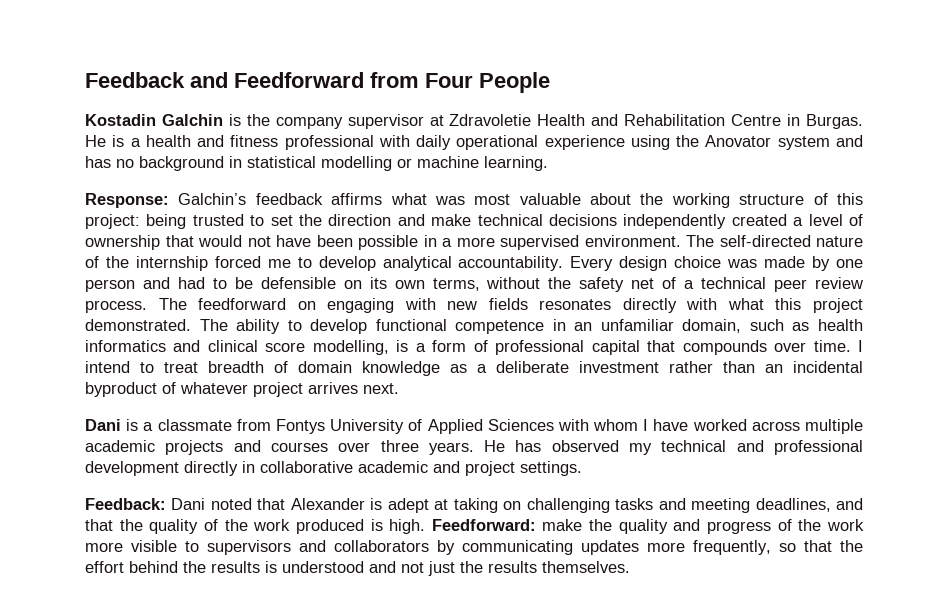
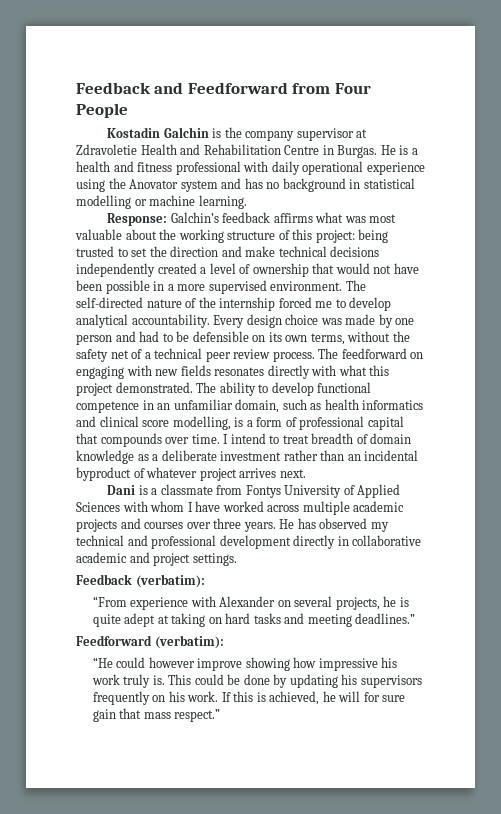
[85,498,383,510] Feedback: Dani noted that Alexander is -> [76,574,205,588] [92,596,409,610] [92,614,121,627] Feedback (verbatim): // “From experience with Alexander on several projects, he is quite
[526,498,610,513] challenging -> [225,613,251,624] hard
[755,498,863,512] [85,519,864,534] [85,540,863,555] [85,561,630,576] deadlines, and that the quality of the work produced is high. Feedforward: make the quality and progress of the work more visible to supervisors and collaborators by communicating updates more frequently, so that the effort behind the results is understood and not just the results themselves. -> [355,613,416,624] [76,635,224,649] [92,657,398,671] [91,674,422,688] [92,691,406,705] [92,708,221,722] deadlines.” // Feedforward (verbatim): // “He could however improve showing how impressive his work truly is. This could be done by updating his supervisors frequently on his work. If this is achieved, he will for sure gain that mass respect.”

